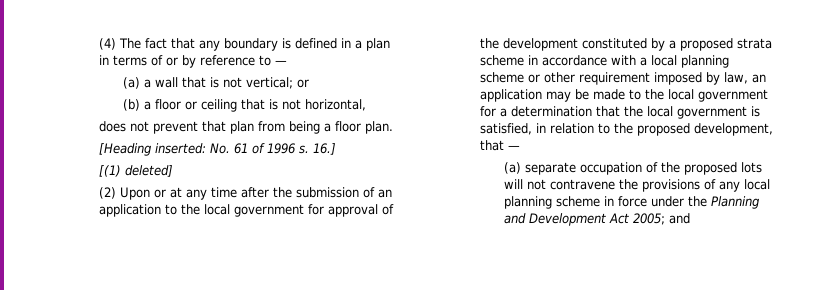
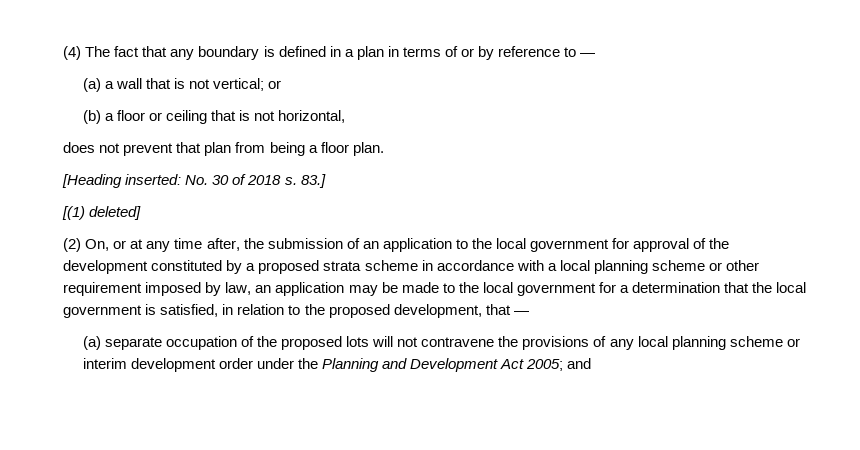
[233,143,336,155] 61 of 1996 s. 16.] -> [212,174,326,188] 30 of 2018 s. 83.]
[119,187,150,200] Upon -> [85,239,110,251] On,
[240,187,269,198] after -> [206,238,240,251] after,
[603,196,647,207] in force -> [786,338,800,347] [82,358,253,372] or interim development order

